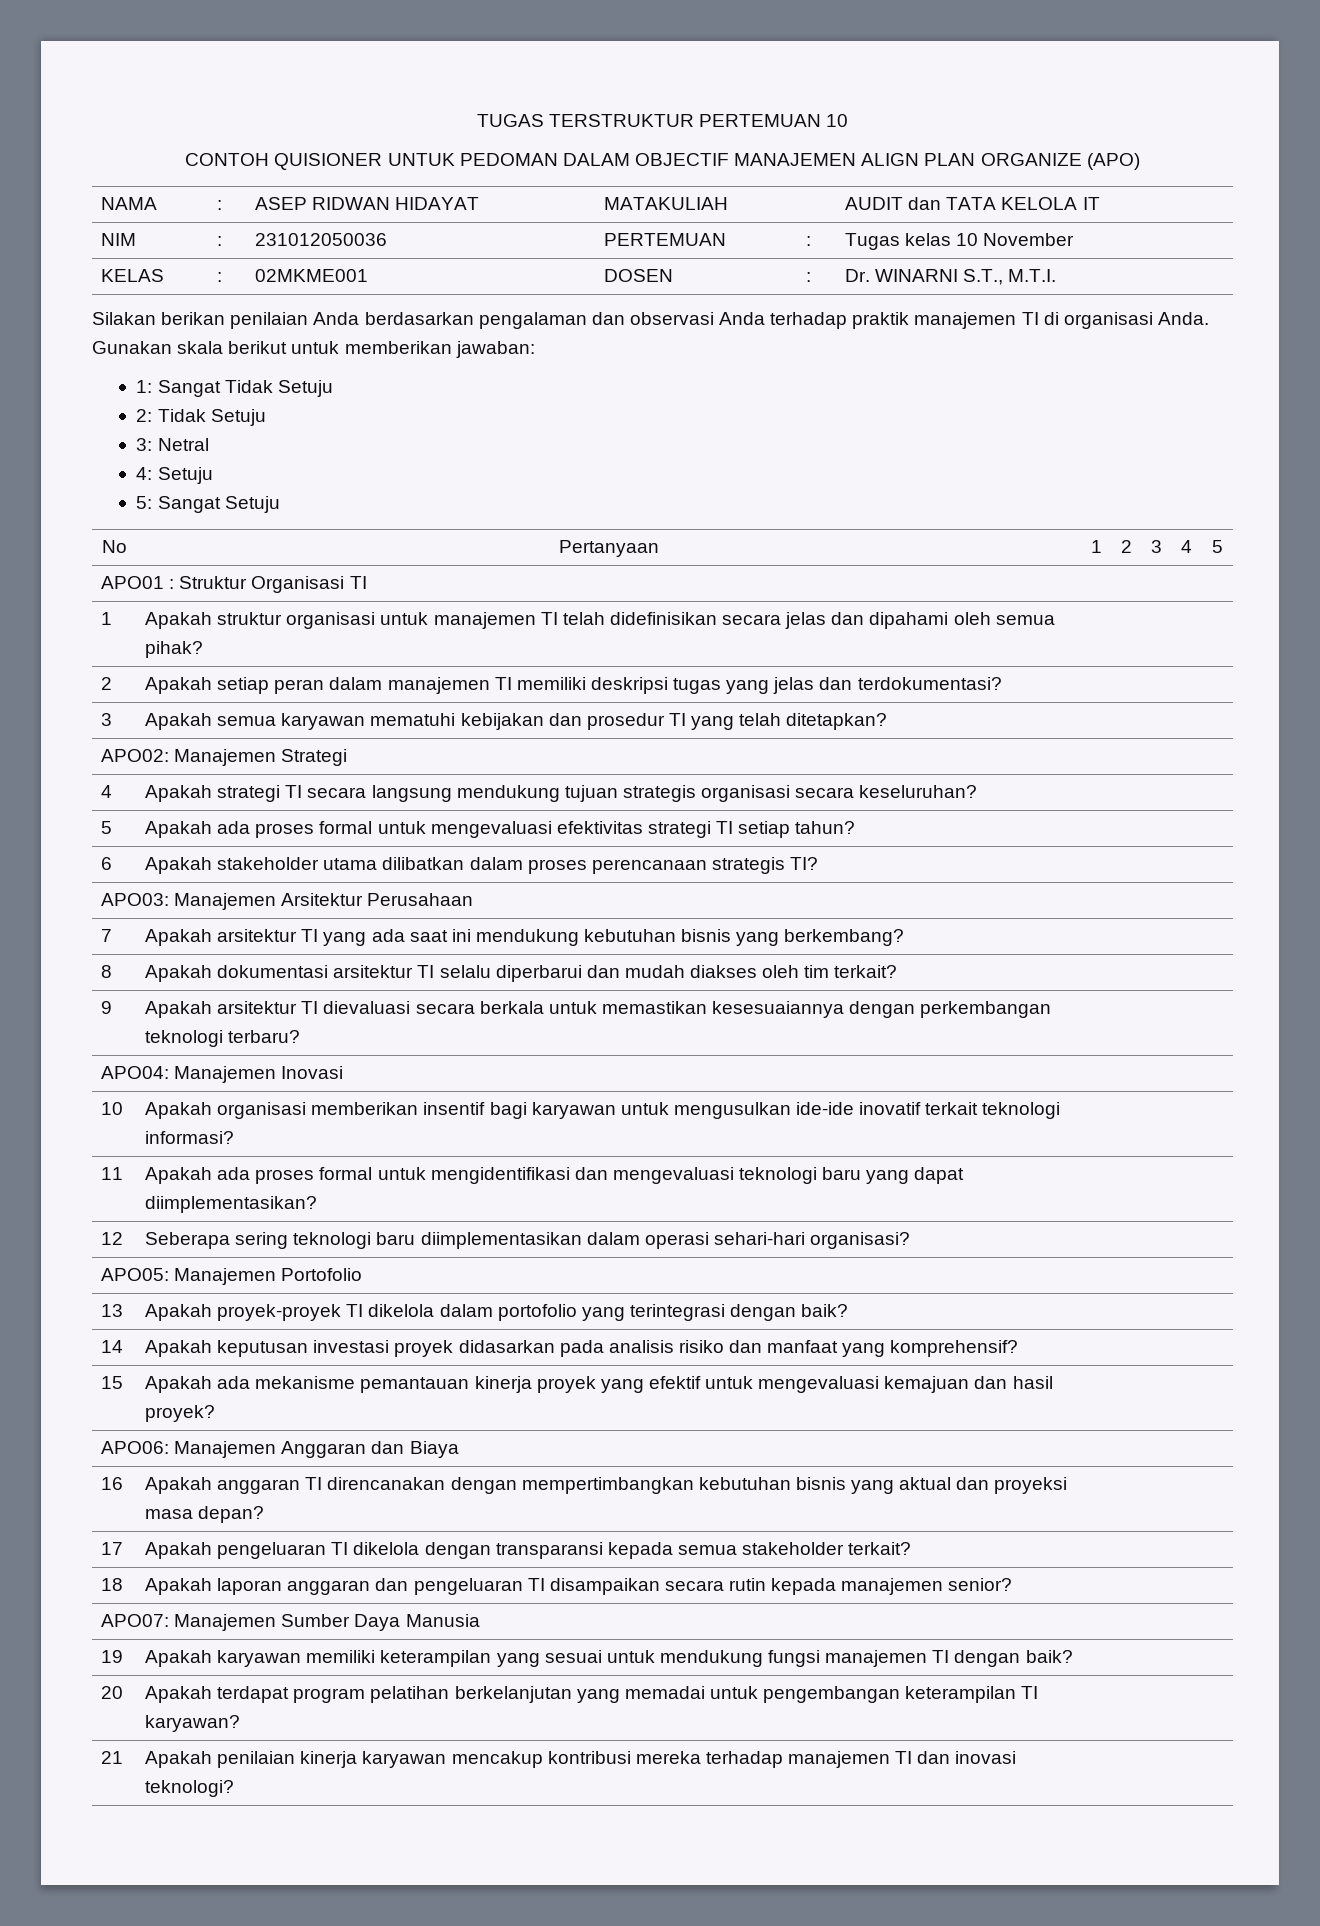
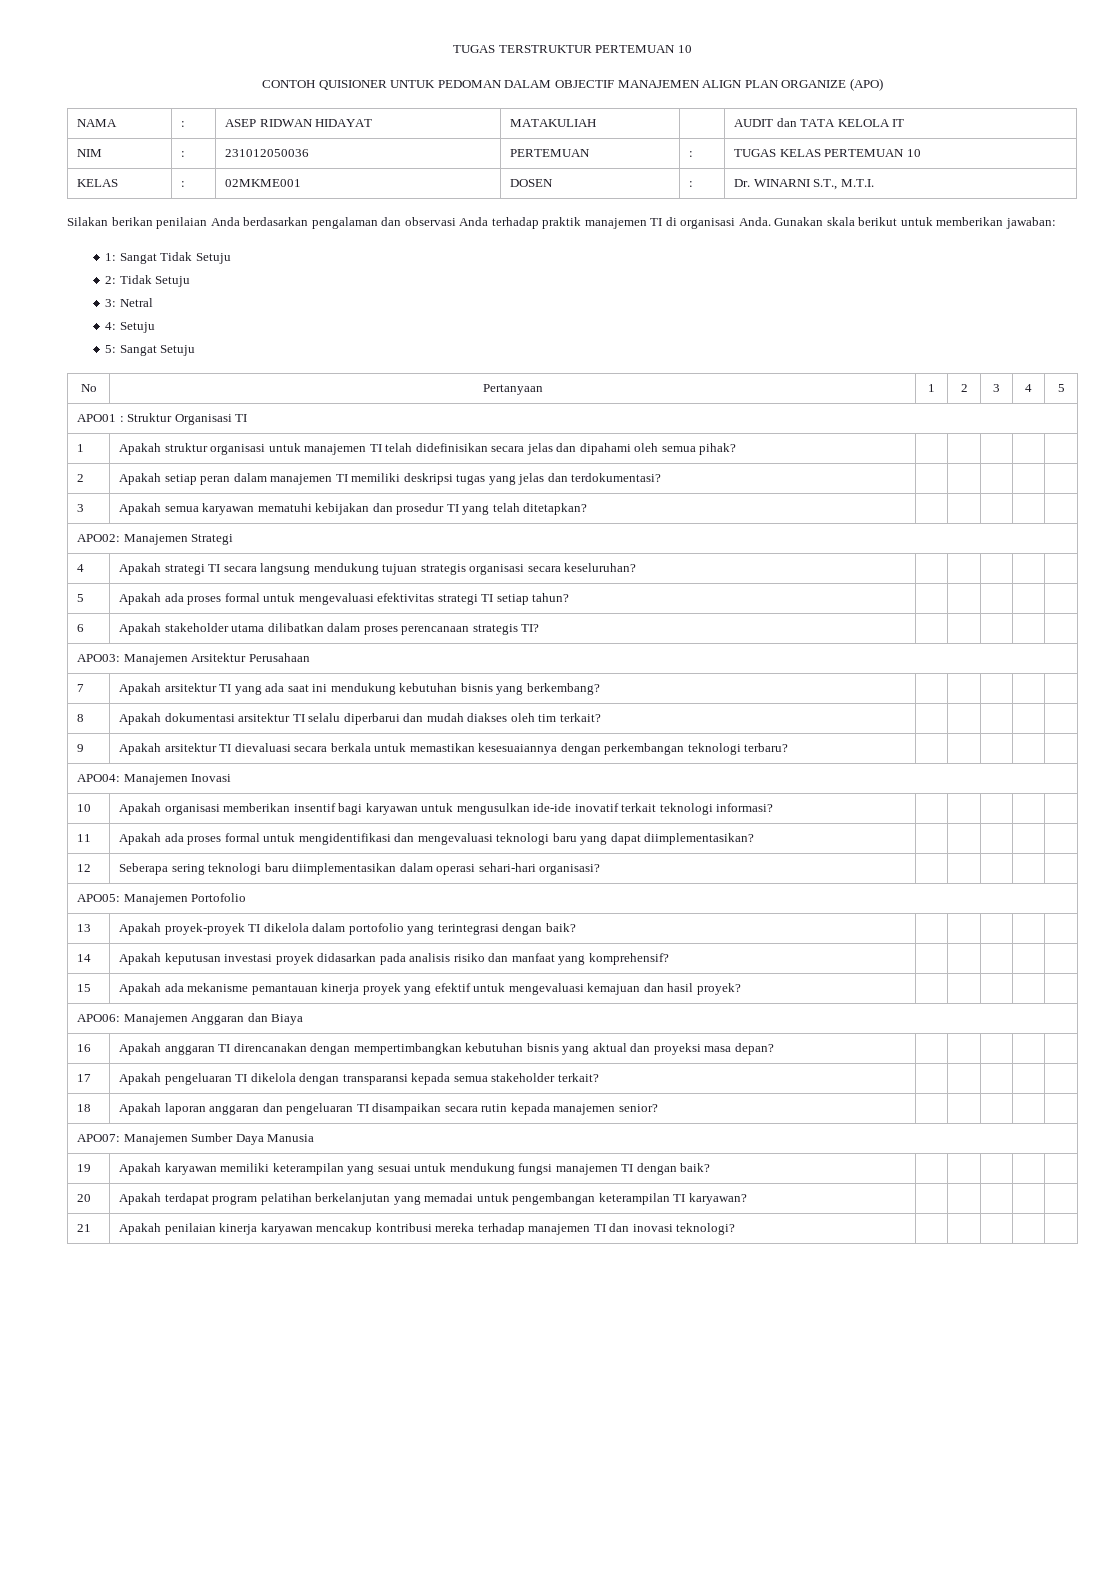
[845,233,1075,250] Tugas kelas 10 November -> [734,149,921,157] TUGAS KELAS PERTEMUAN 10

